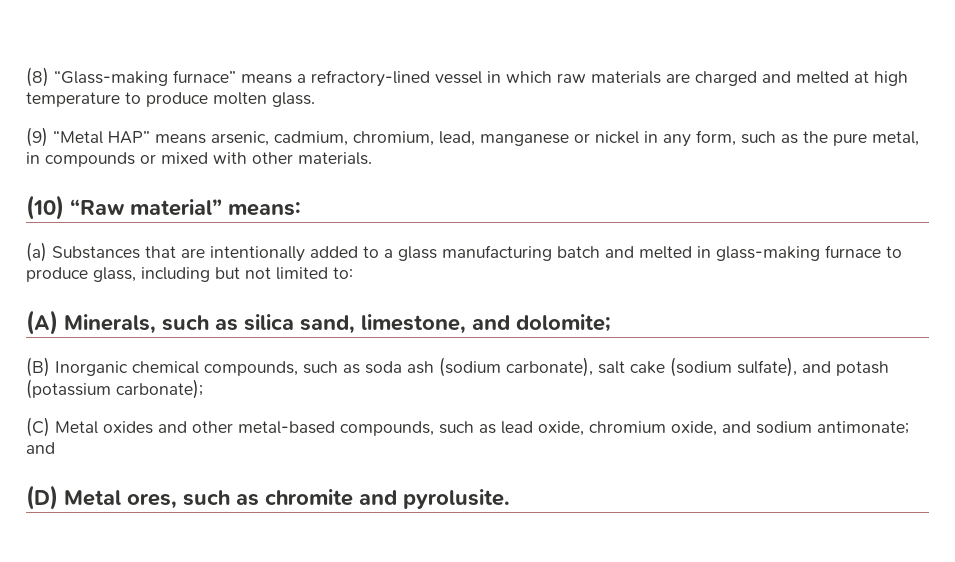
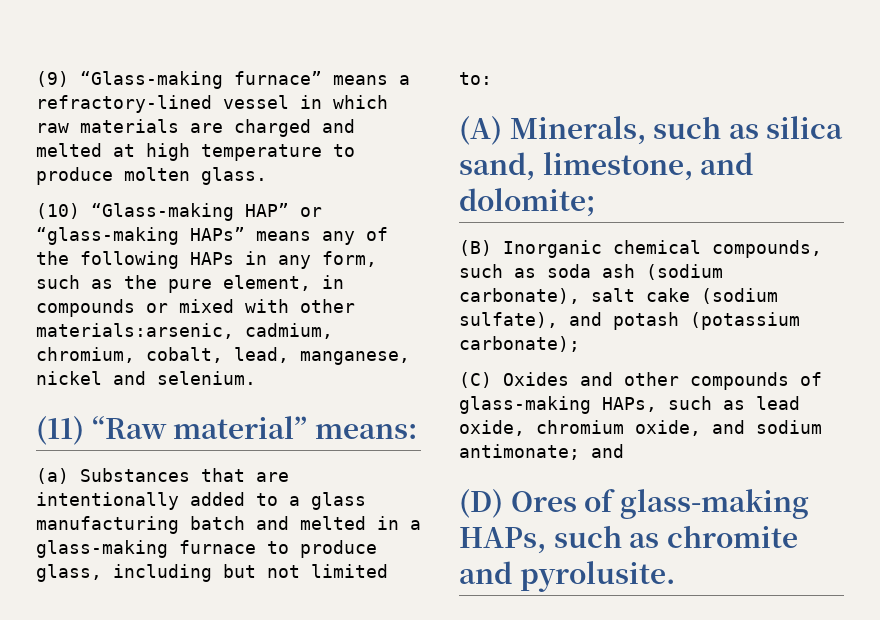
[26,67,49,87] (8) -> [36,71,69,87] (9)
[26,127,639,147] (9) “Metal HAP” means arsenic, cadmium, chromium, lead, manganese or nickel -> [36,203,322,221] [36,227,388,245] [36,251,234,269] (10) “Glass-making HAP” or “glass-making HAPs” means any of the following HAPs
[872,131,919,146] metal, -> [223,275,311,291] element,
[298,152,372,165] [26,195,64,220] materials. // (10) -> [36,323,333,339] [36,347,410,365] [36,371,256,385] [36,416,84,445] materials:arsenic, cadmium, chromium, cobalt, lead, manganese, nickel and selenium. // (11)
(711, 252) none -> [410,520,421,530] a
[55,421,434,436] Metal oxides and other metal-based compounds, -> [503,372,822,390] [459,396,657,414] Oxides and other compounds of glass-making HAPs,
[64,490,177,509] Metal ores, -> [510,489,809,519] [459,527,546,554] Ores of glass-making HAPs,

